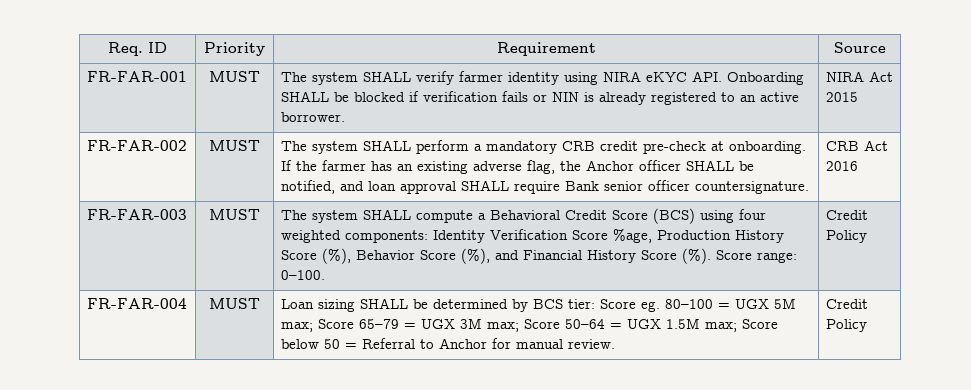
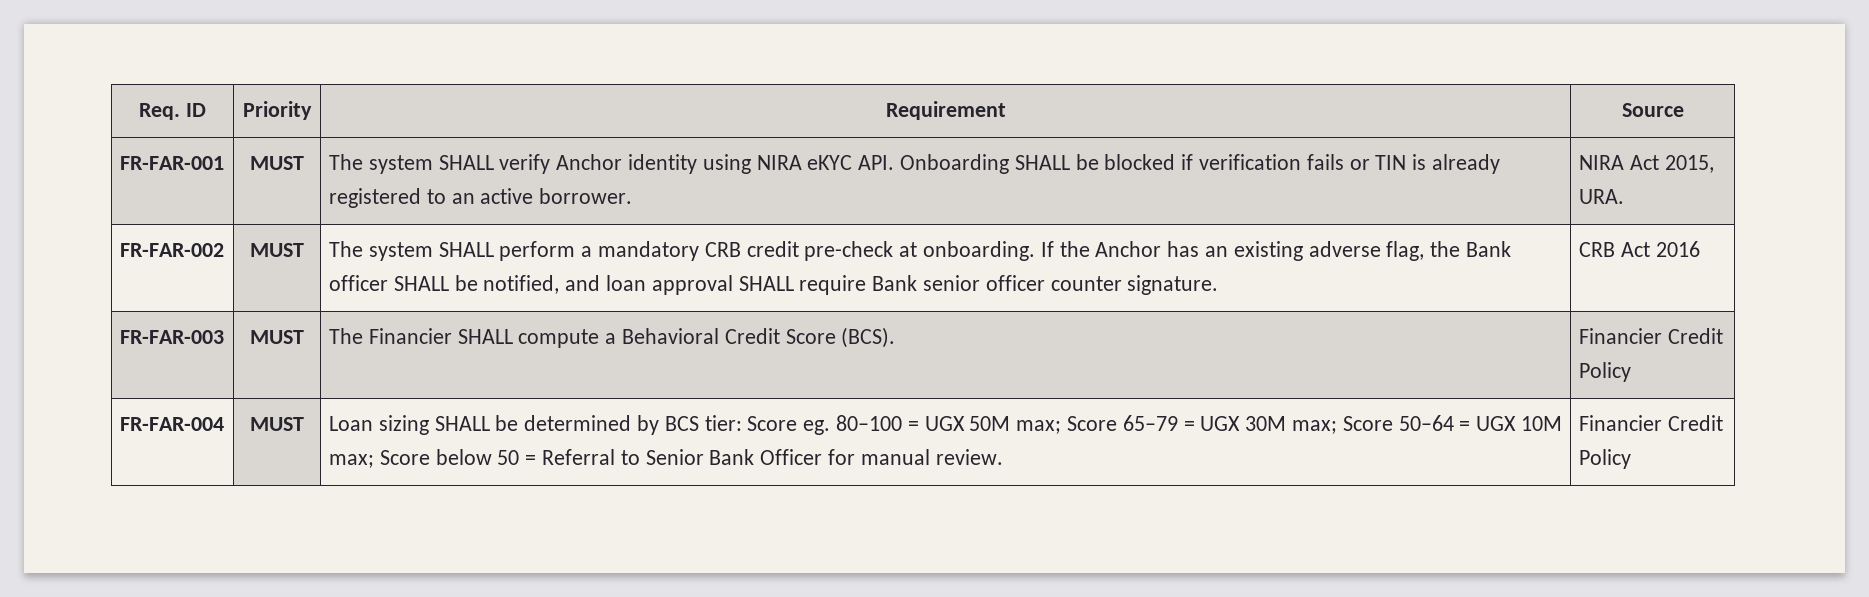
[458,71,503,82] farmer -> [556,154,623,170] Anchor
[551,92,579,102] NIN -> [1375,155,1407,170] TIN
[825,92,858,102] 2015 -> [1664,155,1714,173] [1578,189,1624,204] 2015, URA.
[321,160,366,171] farmer -> [1095,241,1162,257] Anchor
[585,160,634,171] Anchor -> [1466,241,1512,257] Bank
[694,181,809,194] countersignature. -> [1050,275,1219,295] counter signature.
[311,210,358,223] system -> [368,328,452,344] Financier
[652,208,766,224] [280,228,784,243] [280,248,797,264] [280,270,325,280] (BCS) using four weighted components: Identity Verification Score %age, Production History Score (%), Behavior Score (%), and Financial History Score (%). Score range: 0–100. | -> [841,327,896,348] [1578,328,1662,344] (BCS). | Financier
[773,298,796,309] 5M -> [969,416,1011,431] 50M
[459,318,482,329] 3M -> [1245,416,1287,431] 30M
[665,318,700,329] 1.5M -> [1521,416,1563,431] 10M
[438,338,487,349] Anchor -> [645,449,823,465] Senior Bank Officer
(615, 344) none -> [1578,415,1662,431] Financier

